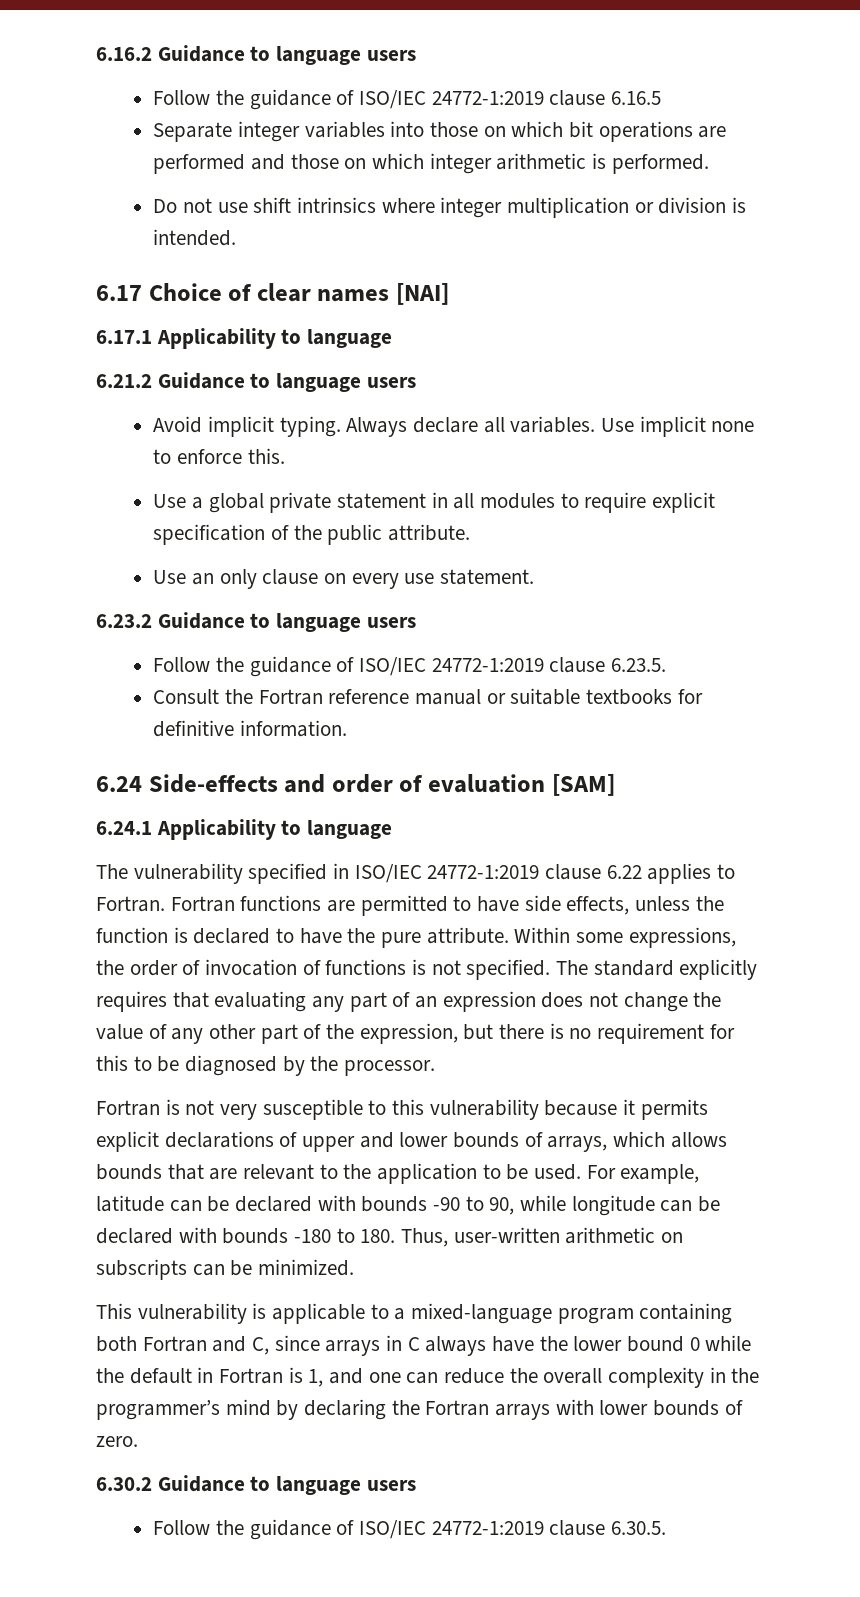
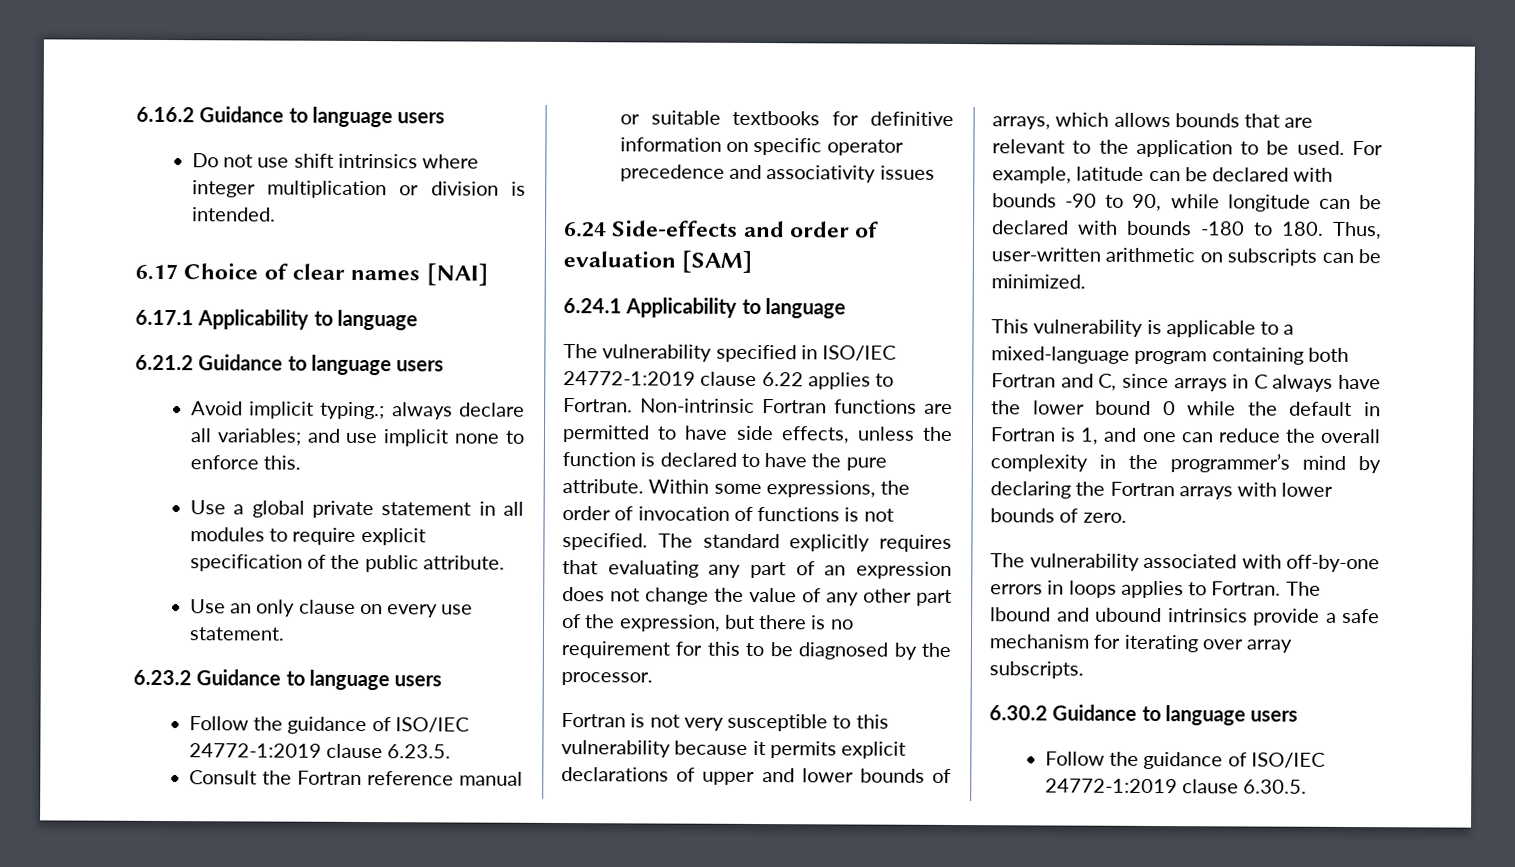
[153,89,661,110] [153,121,727,142] [153,153,709,174] // Follow the guidance of ISO/IEC 24772-1:2019 clause 6.16.5 // Separate integer variables into those on which bit operations are performed and those on which integer arithmetic is performed. -> (446, 118) none
[279,416,634,437] typing. Always declare all variables. Use -> [320,401,525,420] [189,428,378,446] typing.; always declare all variables; and use
[239,720,347,737] information. -> [619,137,904,156] [619,164,935,183] information on specific operator precedence and associativity issues
(165, 904) none -> [640,398,755,413] Non-intrinsic
(138, 1441) none -> [990,553,1380,573] [990,580,1321,599] [990,607,1380,626] [989,634,1293,653] [989,661,1084,679] // The vulnerability associated with off-by-one errors in loops applies to Fortran. The lbound and ubound intrinsics provide a safe mechanism for iterating over array subscripts.

